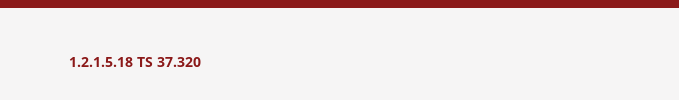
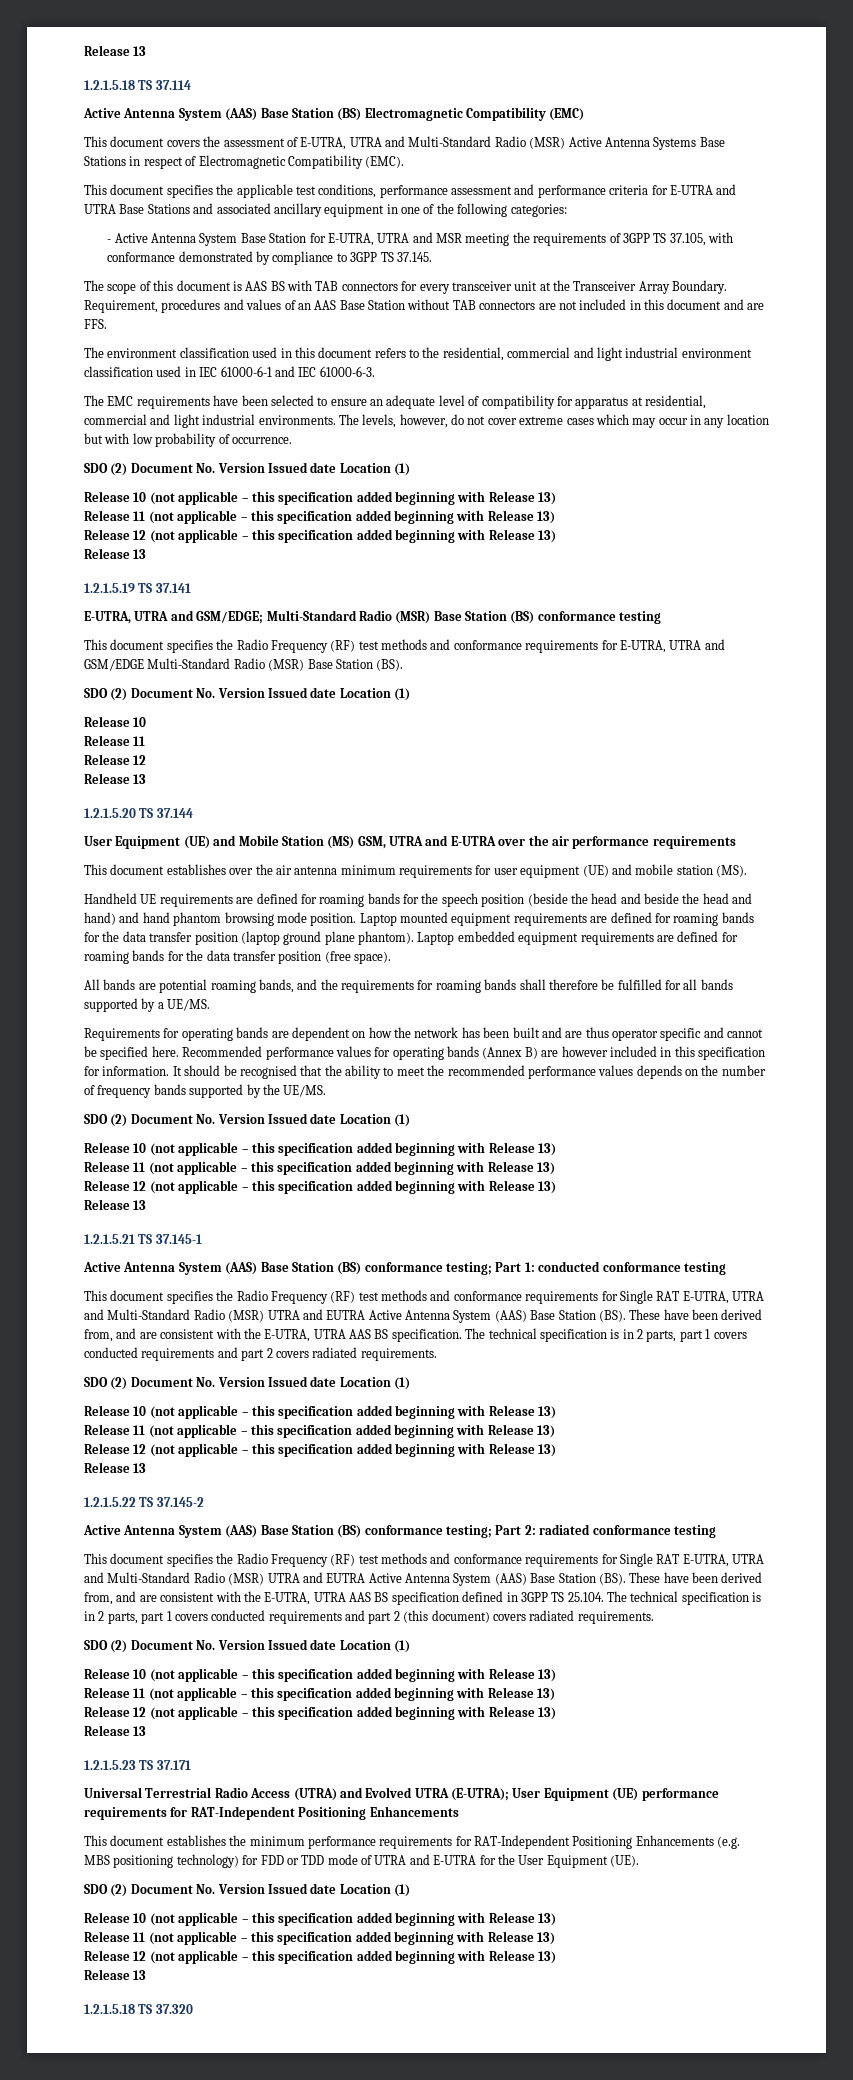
(69, 62) none -> [84,45,147,56] [84,80,191,90] [83,107,585,121] [84,136,725,150] [84,155,405,169] [84,184,737,198] [84,203,567,217] [107,232,734,246] [107,251,432,265] [84,280,728,294] [84,299,765,313] [84,319,107,329] [84,347,752,361] [84,366,375,377] [84,395,706,409] [84,414,769,428] [84,433,292,447] [84,462,410,476] [84,491,557,505] [84,510,556,524] [84,529,557,543] [84,548,147,559] [84,583,191,593] [84,610,662,624] [84,639,725,653] [84,658,404,671] [84,687,410,701] [84,716,147,727] [84,735,146,746] [84,754,147,765] [84,773,147,784] [84,808,193,818] [84,835,736,849] [84,864,747,878] [84,893,753,907] [84,912,754,926] [84,931,738,945] [84,950,391,964] [84,979,733,993] [84,998,211,1012] [84,1027,764,1041] [84,1046,765,1060] [84,1065,766,1079] [84,1084,327,1098] [84,1113,410,1127] [84,1142,557,1156] [84,1161,556,1175] [84,1180,557,1194] [84,1199,147,1210] [84,1234,202,1244] [83,1261,726,1275] [84,1290,764,1304] [84,1309,763,1323] [84,1328,747,1342] [84,1347,437,1361] [84,1376,410,1390] [84,1405,557,1419] [84,1424,556,1438] [84,1443,557,1457] [84,1462,147,1473] [84,1497,204,1507] [83,1524,716,1538] [84,1553,764,1567] [84,1572,763,1586] [84,1591,762,1605] [84,1610,654,1624] [84,1639,410,1653] [84,1668,557,1682] [84,1687,556,1701] [84,1706,557,1720] [84,1725,147,1736] [84,1760,191,1770] [84,1787,719,1801] [84,1806,459,1820] [84,1835,741,1849] [84,1854,639,1868] [84,1883,410,1897] [84,1912,557,1926] [84,1931,556,1945] [84,1950,557,1964] [84,1969,147,1980] Release 13 // 1.2.1.5.18 TS 37.114 // Active Antenna System (AAS) Base Station (BS) Electromagnetic Compatibility (EMC) // This document covers the assessment of E-UTRA, UTRA and Multi-Standard Radio (MSR) Active Antenna Systems Base Stations in respect of Electromagnetic Compatibility (EMC). // This document specifies the applicable test conditions, performance assessment and performance criteria for E-UTRA and UTRA Base Stations and associated ancillary equipment in one of the following categories: // - Active Antenna System Base Station for E-UTRA, UTRA and MSR meeting the requirements of 3GPP TS 37.105, with conformance demonstrated by compliance to 3GPP TS 37.145. // The scope of this document is AAS BS with TAB connectors for every transceiver unit at the Transceiver Array Boundary. Requirement, procedures and values of an AAS Base Station without TAB connectors are not included in this document and are FFS. // The environment classification used in this document refers to the residential, commercial and light industrial environment classification used in IEC 61000-6-1 and IEC 61000-6-3. // The EMC requirements have been selected to ensure an adequate level of compatibility for apparatus at residential, commercial and light industrial environments. The levels, however, do not cover extreme cases which may occur in any location but with low probability of occurrence. // SDO (2) Document No. Version Issued date Location (1) // Release 10 (not applicable – this specification added beginning with Release 13) // Release 11 (not applicable – this specification added beginning with Release 13) // Release 12 (not applicable – this specification added beginning with Release 13) // Release 13 // 1.2.1.5.19 TS 37.141 // E-UTRA, UTRA and GSM/EDGE; Multi-Standard Radio (MSR) Base Station (BS) conformance testing // This document specifies the Radio Frequency (RF) test methods and conformance requirements for E-UTRA, UTRA and GSM/EDGE Multi-Standard Radio (MSR) Base Station (BS). // SDO (2) Document No. Version Issued date Location (1) // Release 10 // Release 11 // Release 12 // Release 13 // 1.2.1.5.20 TS 37.144 // User Equipment (UE) and Mobile Station (MS) GSM, UTRA and E-UTRA over the air performance requirements // This document establishes over the air antenna minimum requirements for user equipment (UE) and mobile station (MS). // Handheld UE requirements are defined for roaming bands for the speech position (beside the head and beside the head and hand) and hand phantom browsing mode position. Laptop mounted equipment requirements are defined for roaming bands for the data transfer position (laptop ground plane phantom). Laptop embedded equipment requirements are defined for roaming bands for the data transfer position (free space). // All bands are potential roaming bands, and the requirements for roaming bands shall therefore be fulfilled for all bands supported by a UE/MS. // Requirements for operating bands are dependent on how the network has been built and are thus operator specific and cannot be specified here. Recommended performance values for operating bands (Annex B) are however included in this specification for information. It should be recognised that the ability to meet the recommended performance values depends on the number of frequency bands supported by the UE/MS. // SDO (2) Document No. Version Issued date Location (1) // Release 10 (not applicable – this specification added beginning with Release 13) // Release 11 (not applicable – this specification added beginning with Release 13) // Release 12 (not applicable – this specification added beginning with Release 13) // Release 13 // 1.2.1.5.21 TS 37.145-1 // Active Antenna System (AAS) Base Station (BS) conformance testing; Part 1: conducted conformance testing // This document specifies the Radio Frequency (RF) test methods and conformance requirements for Single RAT E-UTRA, UTRA and Multi-Standard Radio (MSR) UTRA and EUTRA Active Antenna System (AAS) Base Station (BS). These have been derived from, and are consistent with the E-UTRA, UTRA AAS BS specification. The technical specification is in 2 parts, part 1 covers conducted requirements and part 2 covers radiated requirements. // SDO (2) Document No. Version Issued date Location (1) // Release 10 (not applicable – this specification added beginning with Release 13) // Release 11 (not applicable – this specification added beginning with Release 13) // Release 12 (not applicable – this specification added beginning with Release 13) // Release 13 // 1.2.1.5.22 TS 37.145-2 // Active Antenna System (AAS) Base Station (BS) conformance testing; Part 2: radiated conformance testing // This document specifies the Radio Frequency (RF) test methods and conformance requirements for Single RAT E-UTRA, UTRA and Multi-Standard Radio (MSR) UTRA and EUTRA Active Antenna System (AAS) Base Station (BS). These have been derived from, and are consistent with the E-UTRA, UTRA AAS BS specification defined in 3GPP TS 25.104. The technical specification is in 2 parts, part 1 covers conducted requirements and part 2 (this document) covers radiated requirements. // SDO (2) Document No. Version Issued date Location (1) // Release 10 (not applicable – this specification added beginning with Release 13) // Release 11 (not applicable – this specification added beginning with Release 13) // Release 12 (not applicable – this specification added beginning with Release 13) // Release 13 // 1.2.1.5.23 TS 37.171 // Universal Terrestrial Radio Access (UTRA) and Evolved UTRA (E-UTRA); User Equipment (UE) performance requirements for RAT-Independent Positioning Enhancements // This document establishes the minimum performance requirements for RAT-Independent Positioning Enhancements (e.g. MBS positioning technology) for FDD or TDD mode of UTRA and E-UTRA for the User Equipment (UE). // SDO (2) Document No. Version Issued date Location (1) // Release 10 (not applicable – this specification added beginning with Release 13) // Release 11 (not applicable – this specification added beginning with Release 13) // Release 12 (not applicable – this specification added beginning with Release 13) // Release 13 //

